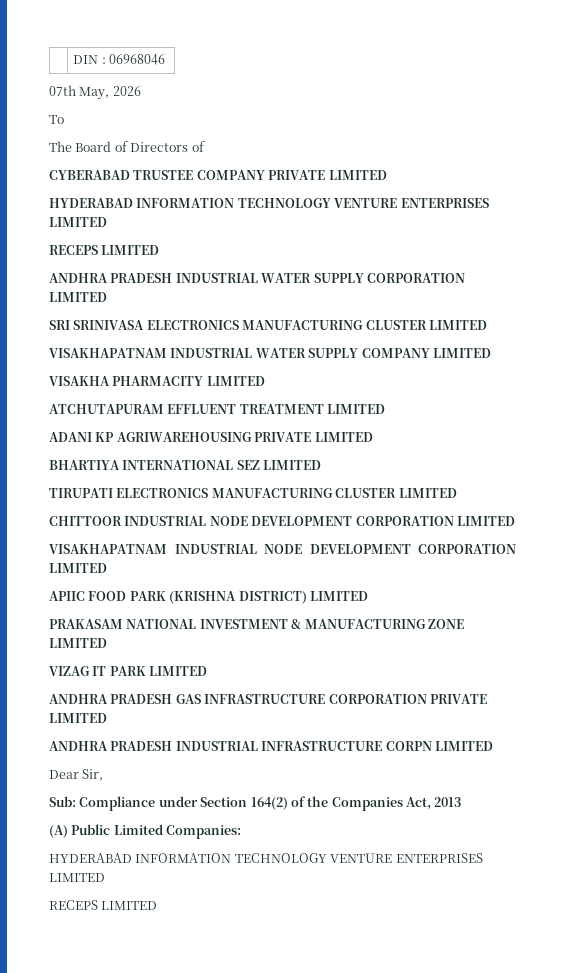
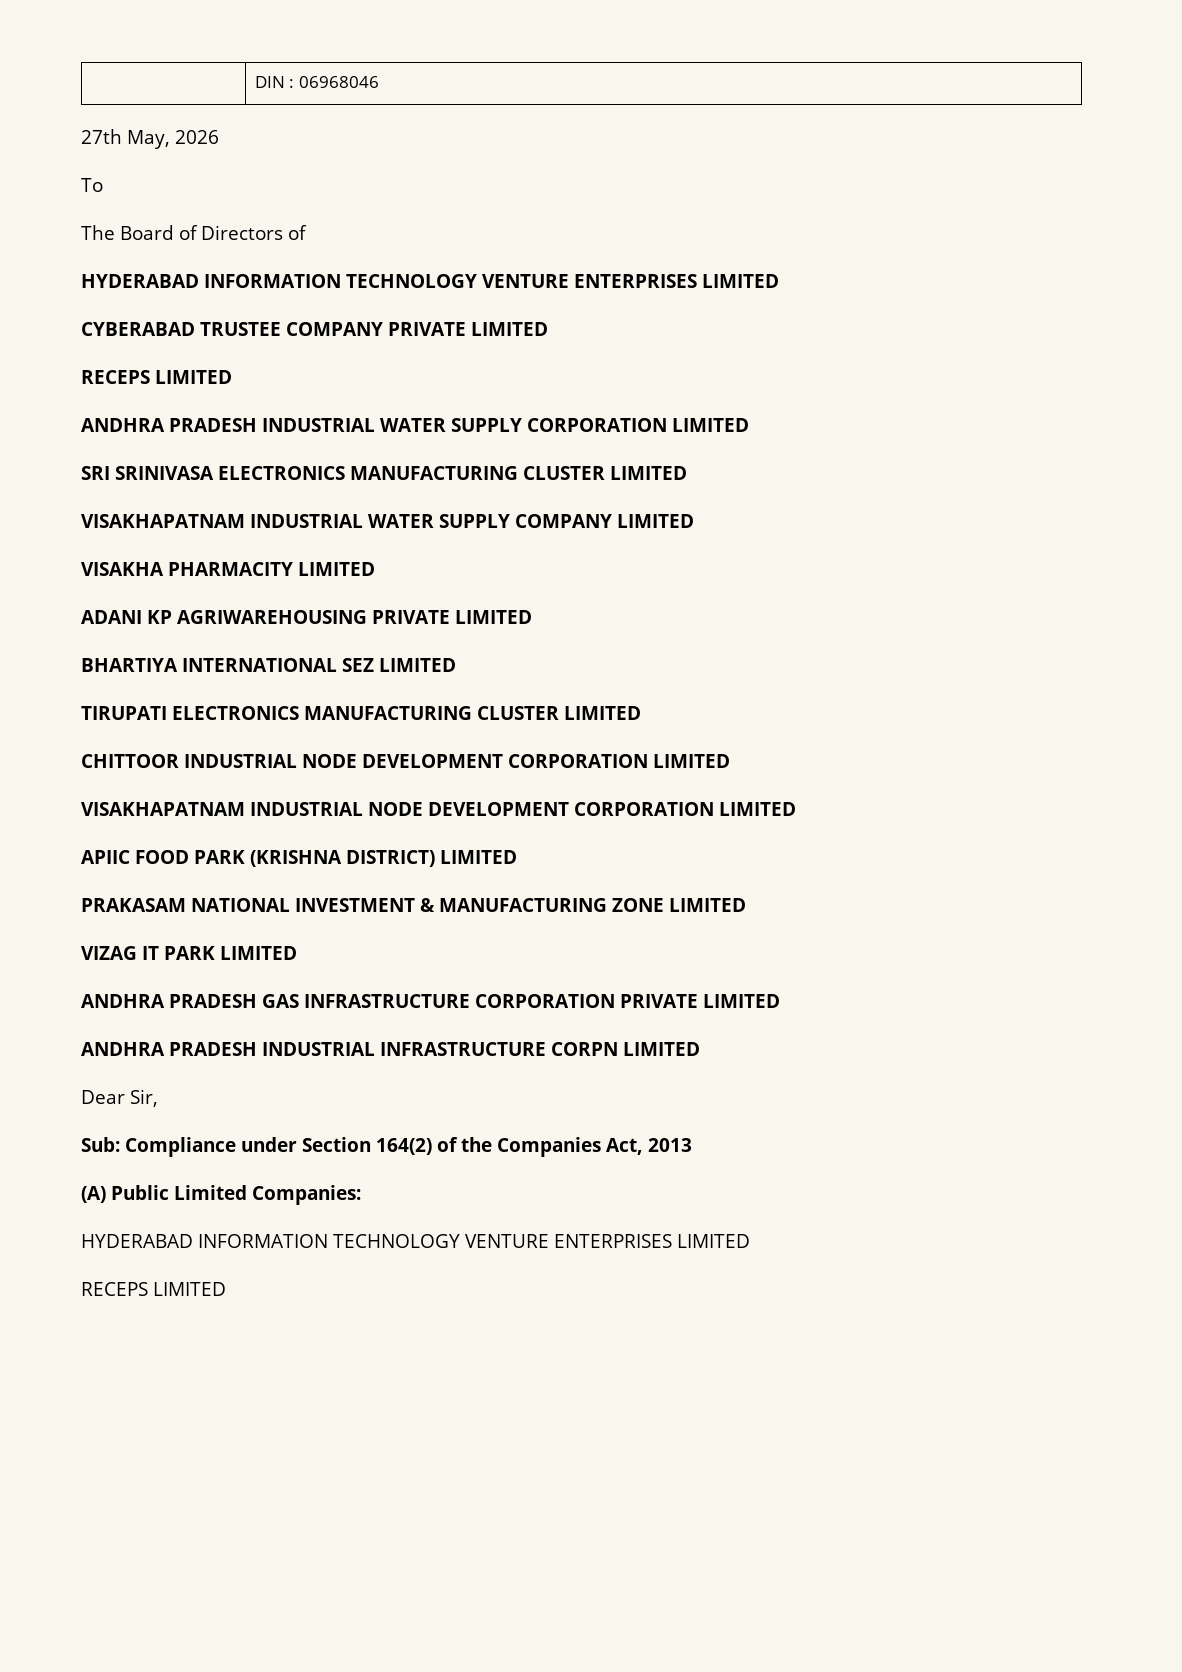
[49,85,76,96] 07th -> [81,129,122,144] 27th
[49,170,387,180] [49,198,489,208] [49,217,107,227] // CYBERABAD TRUSTEE COMPANY PRIVATE LIMITED // HYDERABAD INFORMATION TECHNOLOGY VENTURE ENTERPRISES LIMITED -> [81,274,779,288] [81,322,548,336] // HYDERABAD INFORMATION TECHNOLOGY VENTURE ENTERPRISES LIMITED // CYBERABAD TRUSTEE COMPANY PRIVATE LIMITED
[49,404,386,414] // ATCHUTAPURAM EFFLUENT TREATMENT LIMITED -> (375, 569) none

